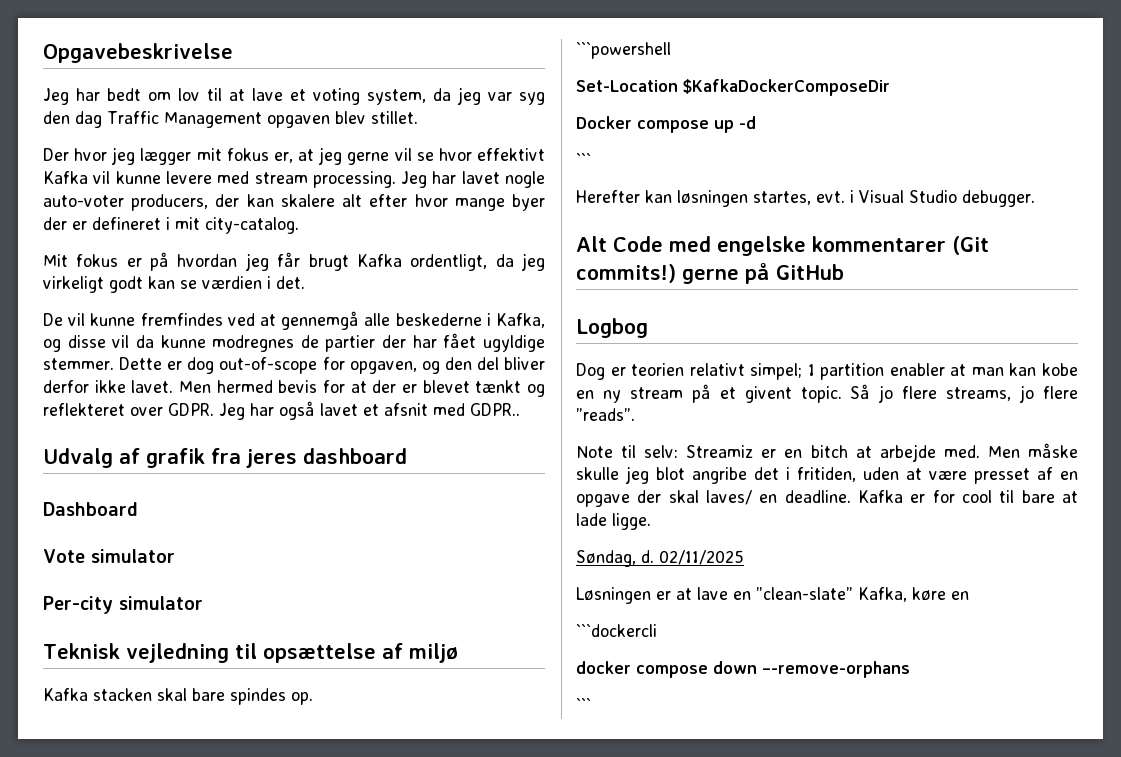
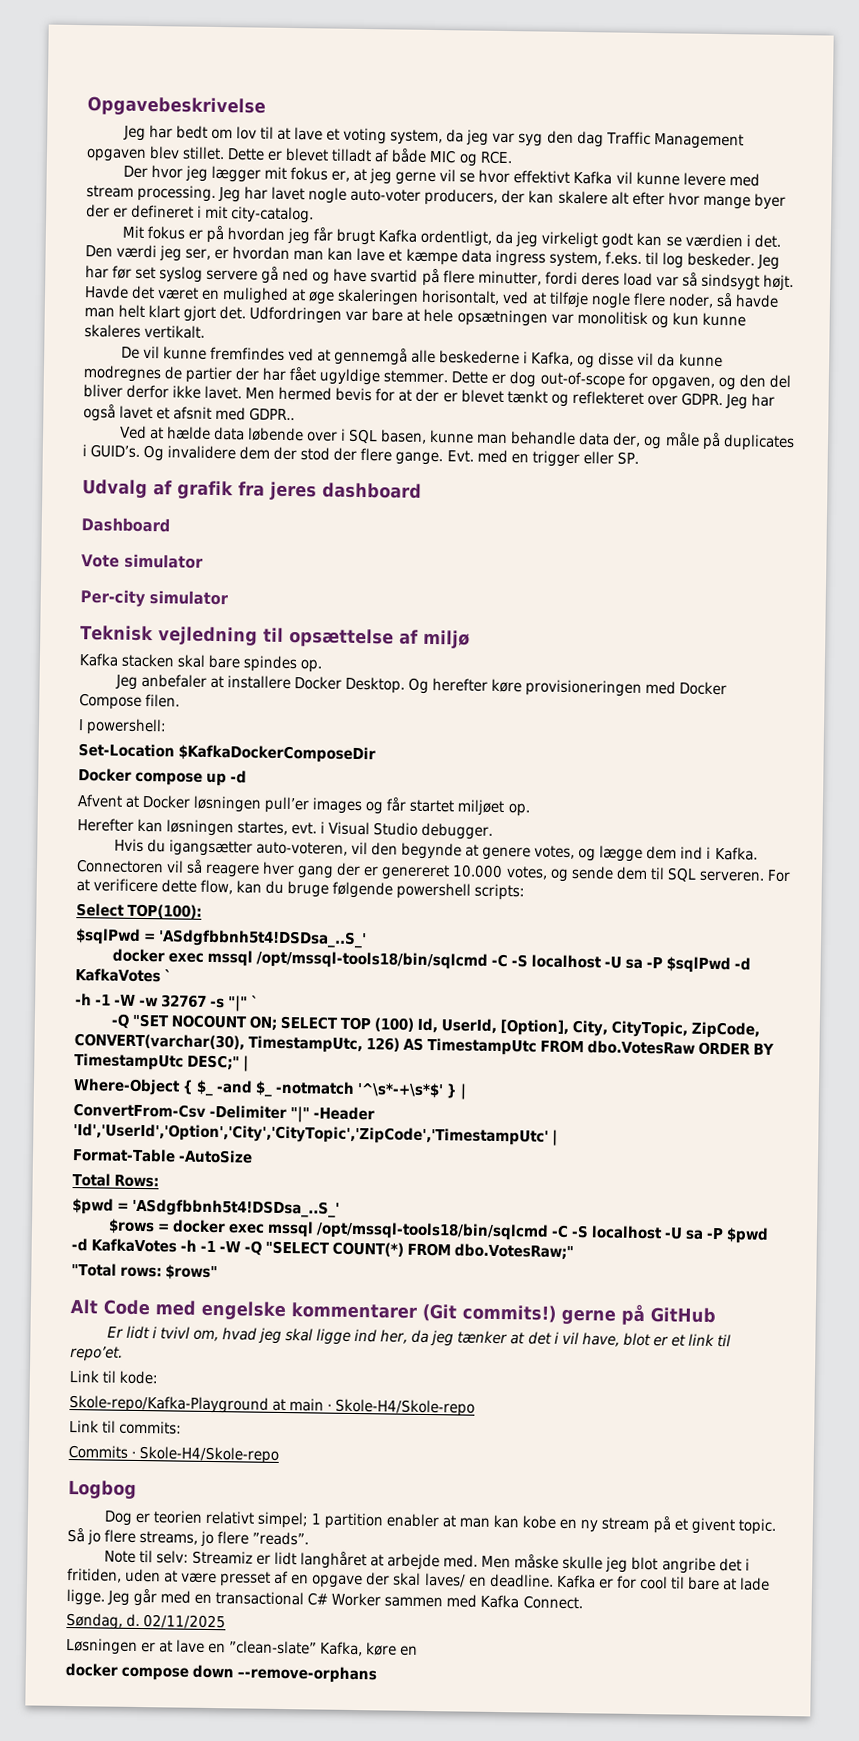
(418, 117) none -> [227,147,513,167] Dette er blevet tilladt af både MIC og RCE.
(305, 282) none -> [85,244,780,270] [85,265,794,292] [84,285,779,309] [84,304,746,329] [84,324,206,339] Den værdi jeg ser, er hvordan man kan lave et kæmpe data ingress system, f.eks. til log beskeder. Jeg har før set syslog servere gå ned og have svartid på flere minutter, fordi deres load var så sindsygt højt. Havde det været en mulighed at øge skaleringen horisontalt, ved at tilføje nogle flere noder, så havde man helt klart gjort det. Udfordringen var bare at hele opsætningen var monolitisk og kun kunne skaleres vertikalt.
(520, 409) none -> [118,425,795,452] [82,444,639,468] // Ved at hælde data løbende over i SQL basen, kunne man behandle data der, og måle på duplicates i GUID’s. Og invalidere dem der stod der flere gange. Evt. med en trigger eller SP.
[576,42,671,59] ```powershell -> [114,673,728,697] [79,693,181,710] [78,718,168,736] Jeg anbefaler at installere Docker Desktop. Og herefter køre provisioneringen med Docker Compose filen. // I powershell:
[576,153,591,166] ``` -> [77,794,530,817] Afvent at Docker løsningen pull’er images og får startet miljøet op.
(1035, 198) none -> [113,838,758,862] [76,858,791,883] [76,878,526,901] [76,903,203,919] [75,928,368,949] [111,948,752,974] [75,968,173,983] [75,993,260,1012] [110,1013,761,1039] [74,1033,775,1056] [74,1053,250,1072] [73,1078,468,1100] [73,1103,376,1123] [73,1123,559,1146] [72,1148,254,1164] [72,1173,160,1188] [72,1198,341,1218] [107,1218,770,1244] [71,1238,575,1261] [71,1263,219,1281] // Hvis du igangsætter auto-voteren, vil den begynde at genere votes, og lægge dem ind i Kafka. Connectoren vil så reagere hver gang der er genereret 10.000 votes, og sende dem til SQL serveren. For at verificere dette flow, kan du bruge følgende powershell scripts: // Select TOP(100): // $sqlPwd = 'ASdgfbbnh5t4!DSDsa_..S_' // docker exec mssql /opt/mssql-tools18/bin/sqlcmd -C -S localhost -U sa -P $sqlPwd -d KafkaVotes ` // -h -1 -W -w 32767 -s "|" ` // -Q "SET NOCOUNT ON; SELECT TOP (100) Id, UserId, [Option], City, CityTopic, ZipCode, CONVERT(varchar(30), TimestampUtc, 126) AS TimestampUtc FROM dbo.VotesRaw ORDER BY TimestampUtc DESC;" | // Where-Object { $_ -and $_ -notmatch '^\s*-+\s*$' } | // ConvertFrom-Csv -Delimiter "|" -Header 'Id','UserId','Option','City','CityTopic','ZipCode','TimestampUtc' | // Format-Table -AutoSize // Total Rows: // $pwd = 'ASdgfbbnh5t4!DSDsa_..S_' // $rows = docker exec mssql /opt/mssql-tools18/bin/sqlcmd -C -S localhost -U sa -P $pwd -d KafkaVotes -h -1 -W -Q "SELECT COUNT(*) FROM dbo.VotesRaw;" // "Total rows: $rows"
(844, 272) none -> [106,1325,731,1347] [70,1346,123,1362] [69,1370,159,1385] [69,1395,476,1417] [69,1420,183,1435] [68,1445,280,1464] // Er lidt i tvivl om, hvad jeg skal ligge ind her, da jeg tænker at det i vil have, blot er et link til repo’et. // Link til kode: // Skole-repo/Kafka-Playground at main · Skole-H4/Skole-repo // Link til commits: // Commits · Skole-H4/Skole-repo
[784,445,848,458] en bitch -> [274,1550,368,1570] lidt langhåret
(651, 521) none -> [107,1587,583,1610] Jeg går med en transactional C# Worker sammen med Kafka Connect.
[576,624,657,637] // ```dockercli -> (419, 1650) none
[576,698,591,711] // ``` -> (378, 1674) none

